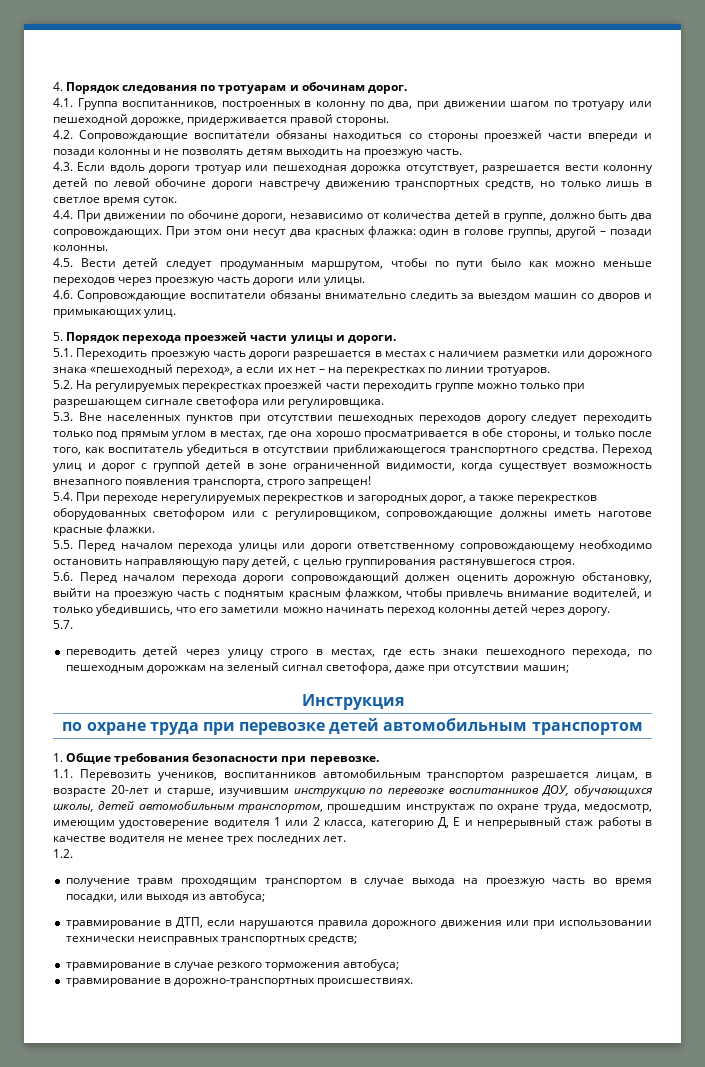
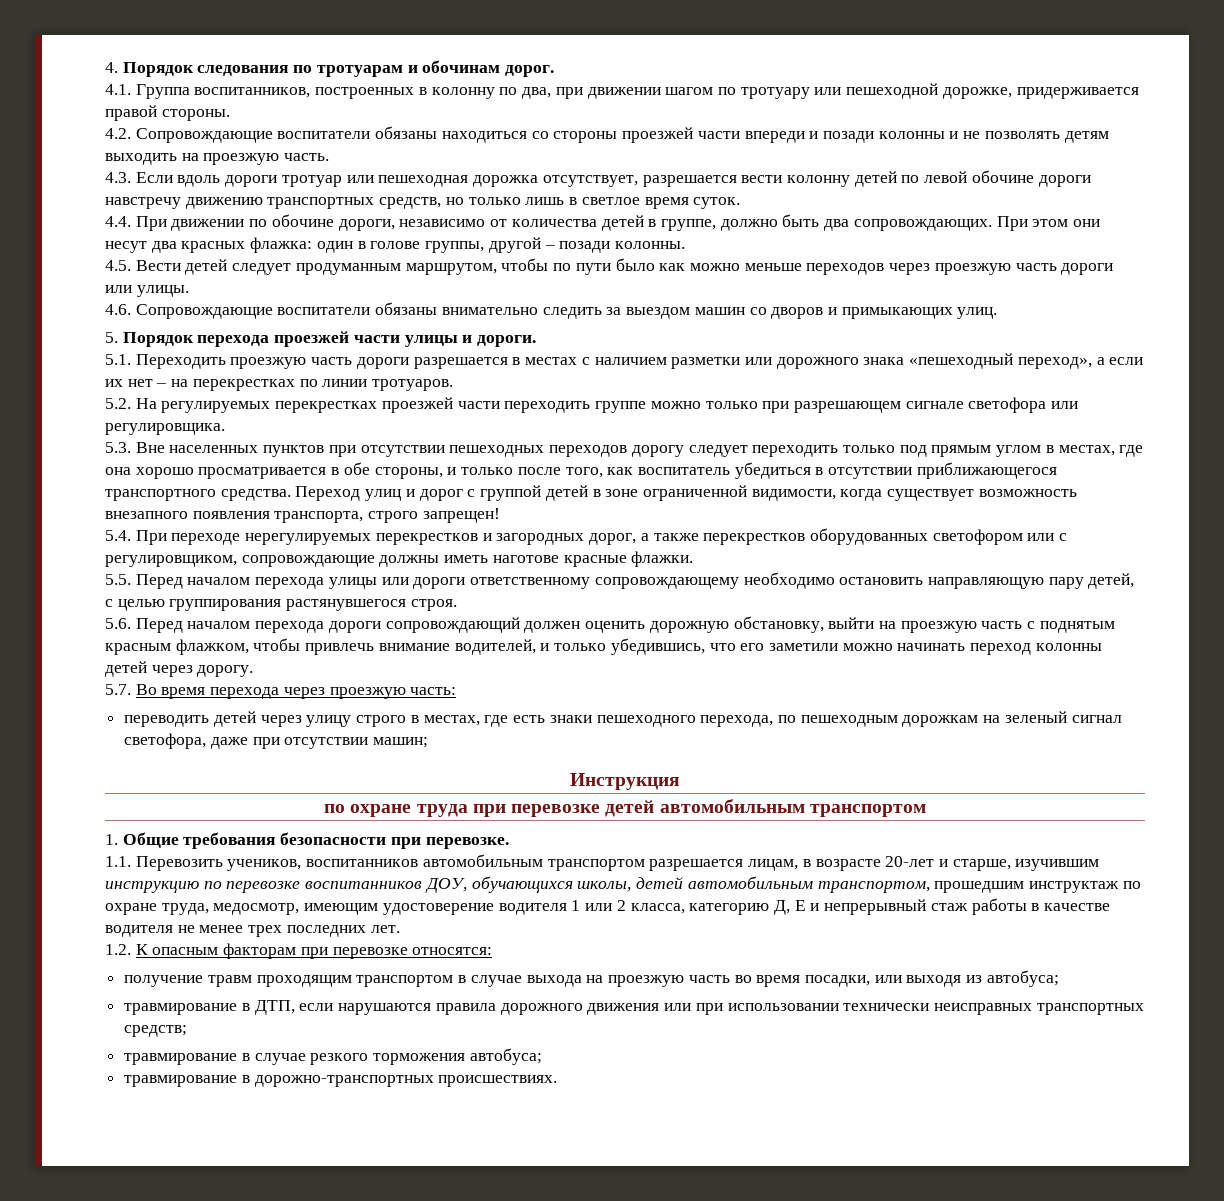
(73, 624) none -> [135,684,457,699] Во время перехода через проезжую часть:
(73, 853) none -> [135,943,493,959] К опасным факторам при перевозке относятся:

